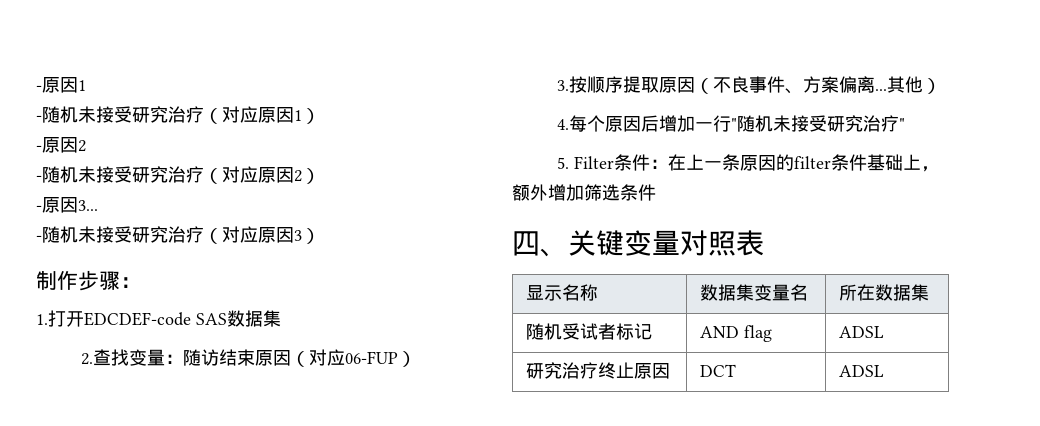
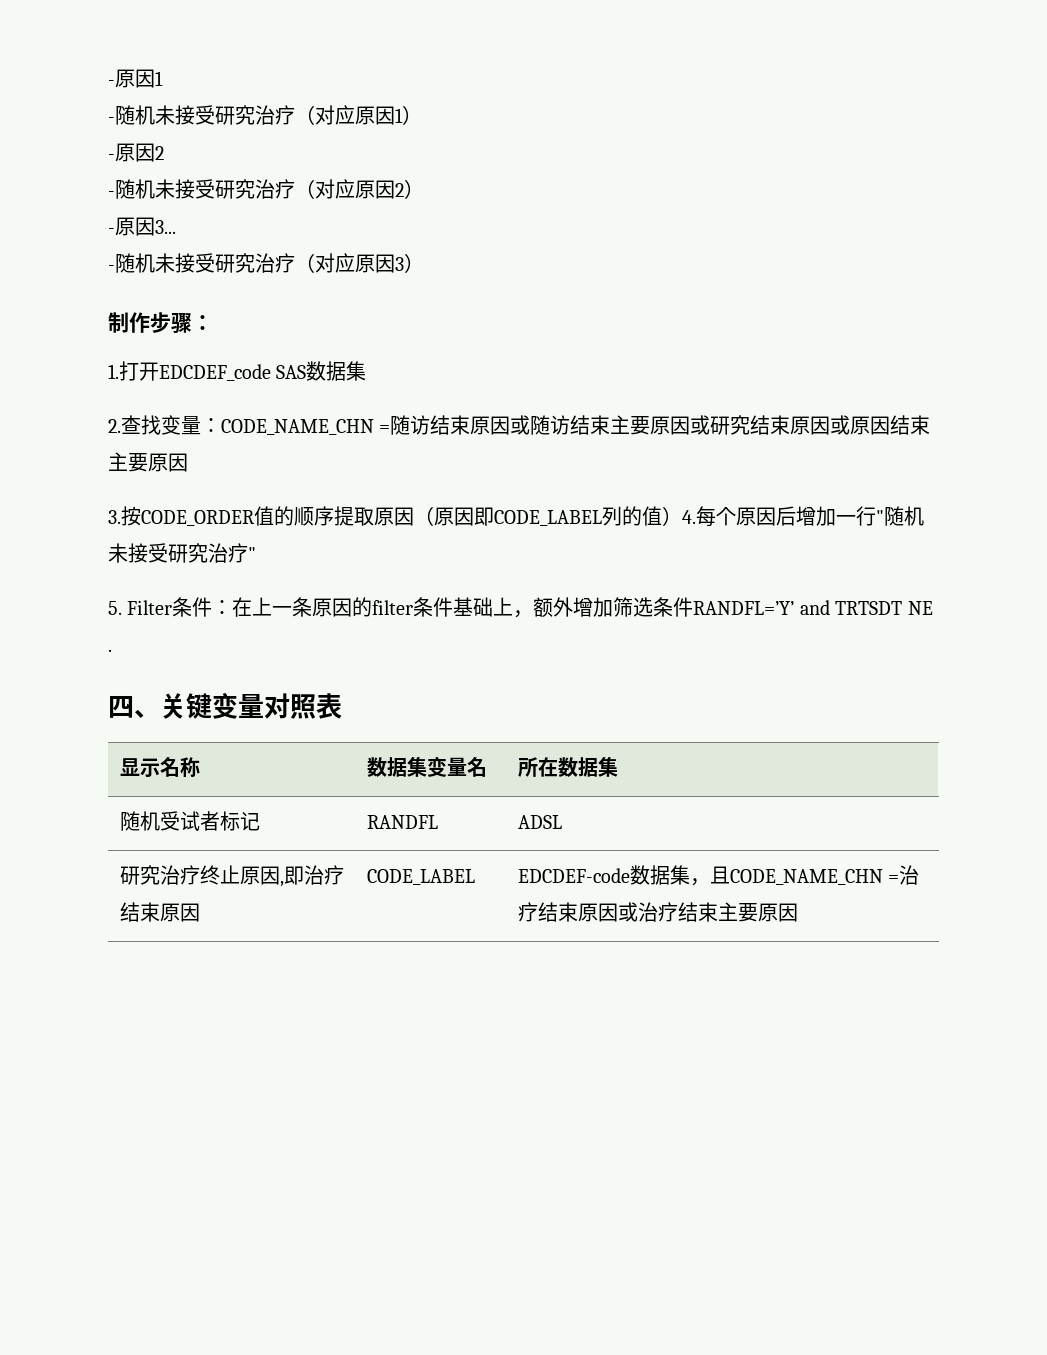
[84,312,191,326] EDCDEF-code -> [159,364,271,381] EDCDEF_code
(184, 359) none -> [221,419,391,435] CODE_NAME_CHN =
[291,349,417,367] （对应06-FUP） -> [510,415,931,435] [108,452,188,472] 或随访结束主要原因或研究结束原因或原因结束主要原因
(588, 84) none -> [141,506,294,526] CODE_ORDER值的
[713,76,942,94] 不良事件、方案偏离...其他） // -> [434,506,682,526] 原因即CODE_LABEL列的值）
(656, 192) none -> [693,600,933,615] [108,649,112,652] RANDFL=’Y’ and TRTSDT NE .
[699,325,772,342] AND flag -> [366,815,438,829] RANDFL
[699,364,736,377] [838,365,884,377] | DCT | ADSL -> [279,865,344,887] [119,902,200,922] [366,869,475,885] [517,865,920,886] [517,902,798,922] ,即治疗结束原因 | CODE_LABEL | EDCDEF-code数据集，且CODE_NAME_CHN =治疗结束原因或治疗结束主要原因

